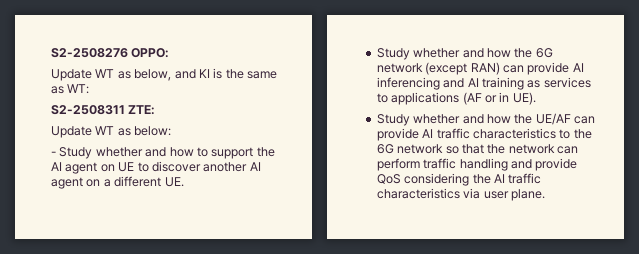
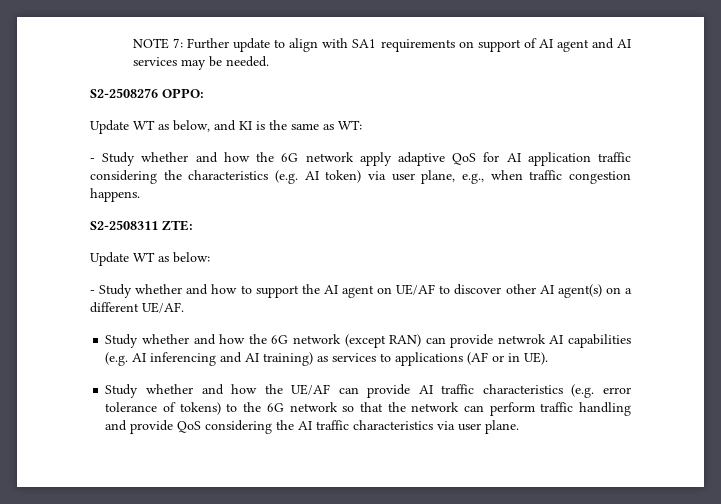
(51, 53) none -> [133,38,631,52] [133,56,270,70] NOTE 7: Further update to align with SA1 requirements on support of AI agent and AI services may be needed. //
(90, 89) none -> [90,152,631,166] [90,170,632,184] [90,188,140,202] // - Study whether and how the 6G network apply adaptive QoS for AI application traffic considering the characteristics (e.g. AI token) via user plane, e.g., when traffic congestion happens.
[118,162,135,172] UE -> [396,284,436,295] UE/AF
[203,162,261,172] [51,177,83,189] another AI agent -> [505,284,602,298] other AI agent(s)
[164,177,184,187] UE. -> [142,302,184,313] UE/AF.
(570, 68) none -> [497,334,632,348] [105,352,129,366] netwrok AI capabilities (e.g.
[481,77,524,90] training -> [263,352,314,366] training)
(556, 133) none -> [571,384,632,398] [105,402,221,415] (e.g. error tolerance of tokens)

